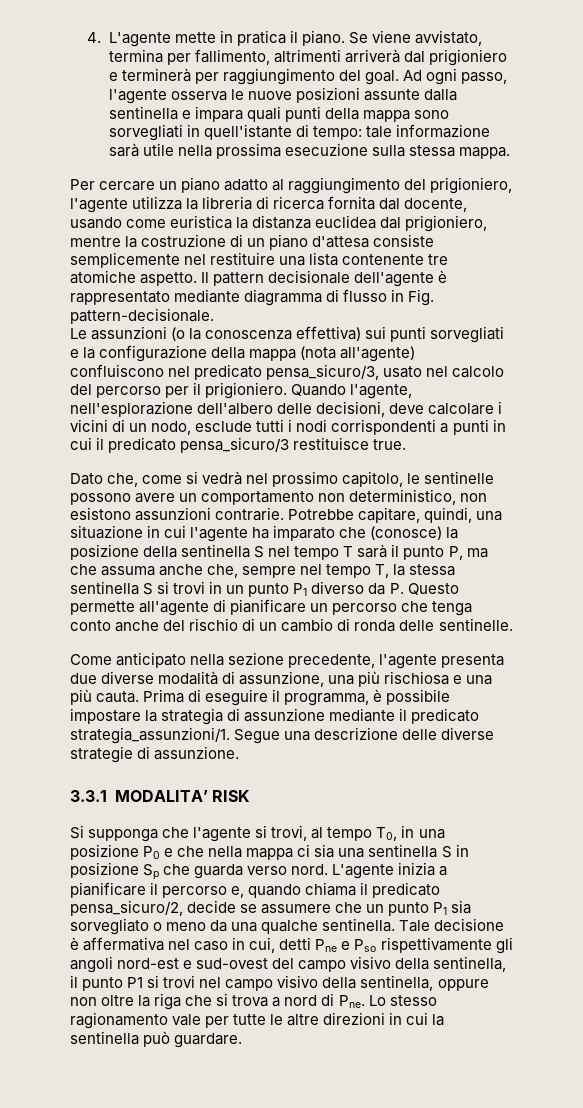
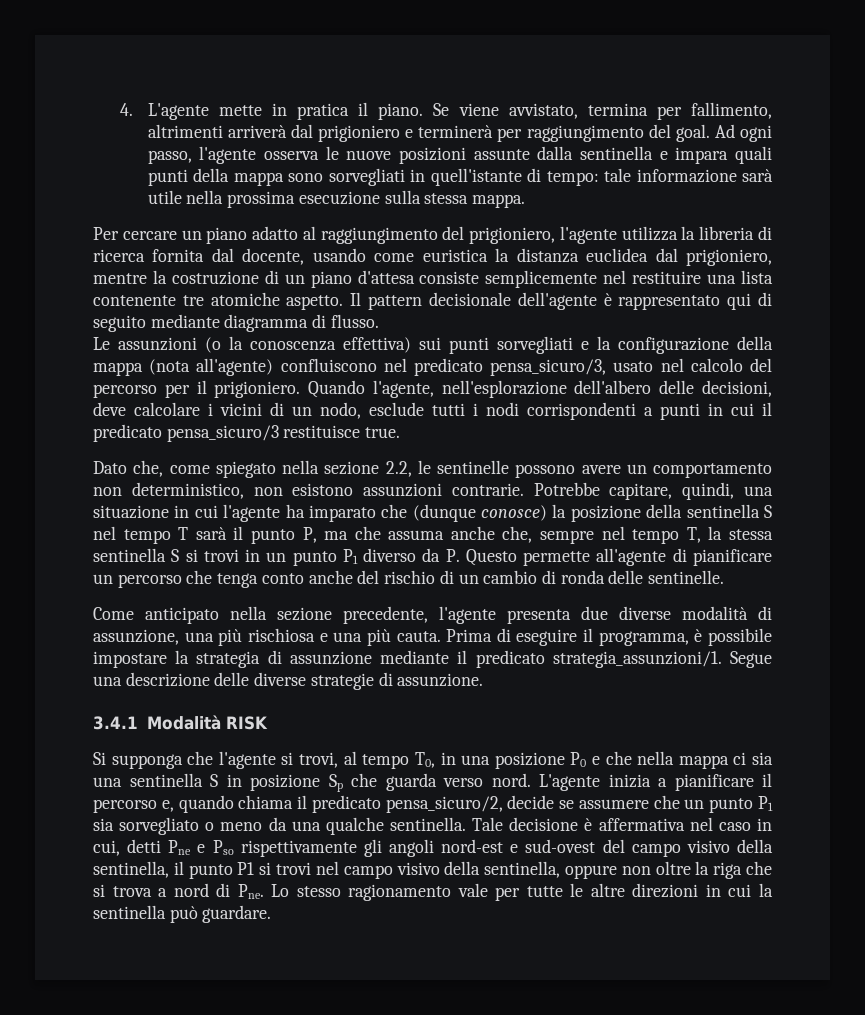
[174,289,435,306] [70,308,214,324] mediante diagramma di flusso in Fig. pattern-decisionale. -> [727,292,773,310] [93,314,379,332] qui di seguito mediante diagramma di flusso.
[186,471,404,487] si vedrà nel prossimo capitolo, -> [215,460,412,478] spiegato nella sezione 2.2,
[370,526,443,540] (conosce) -> [412,504,548,522] (dunque conosce)
[70,790,208,802] 3.3.1 MODALITA’ -> [93,715,221,730] 3.4.1 Modalità

